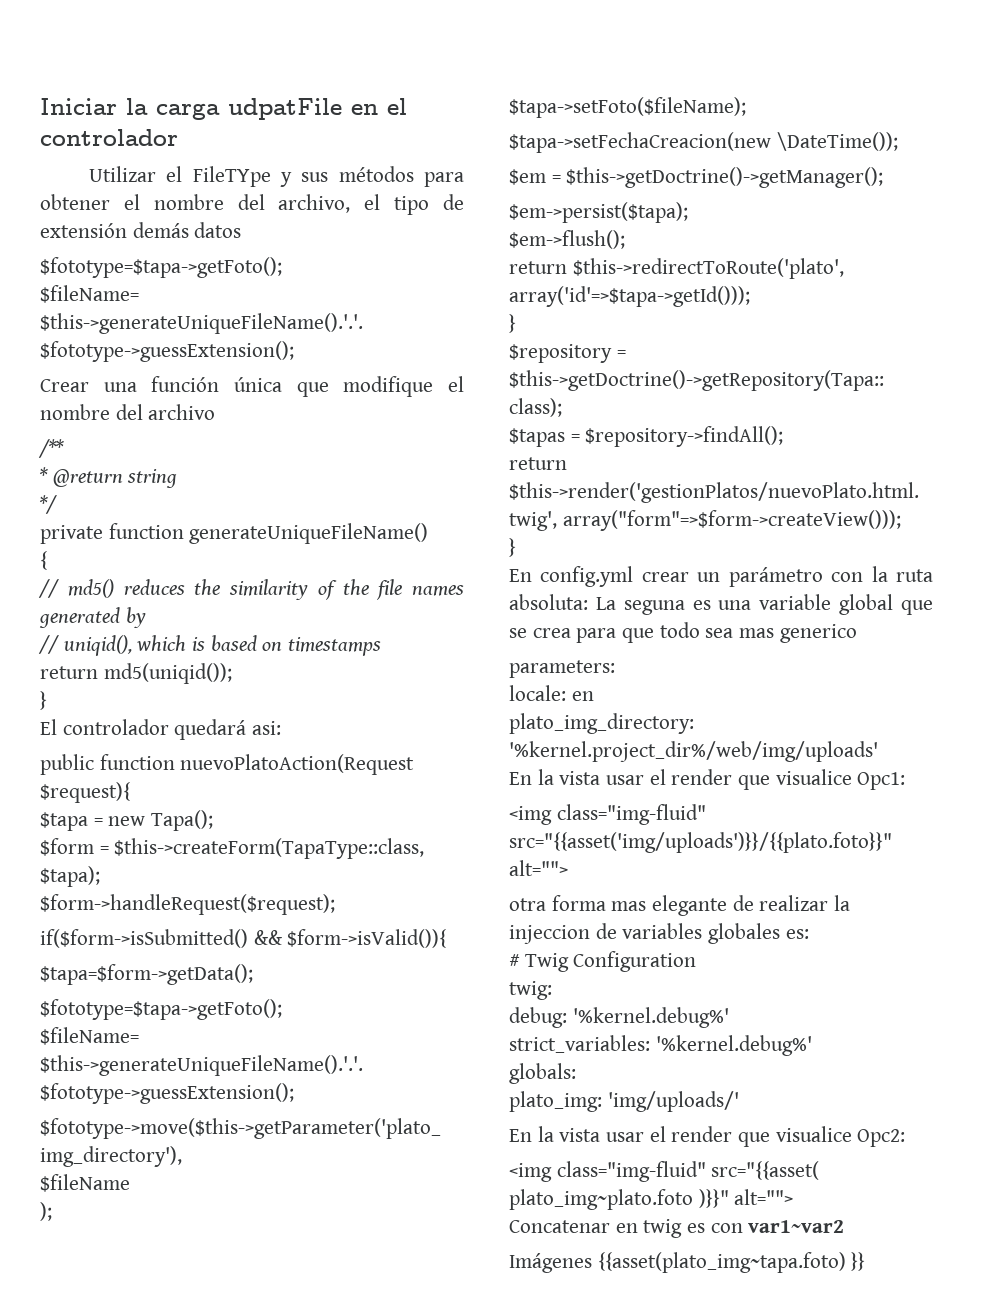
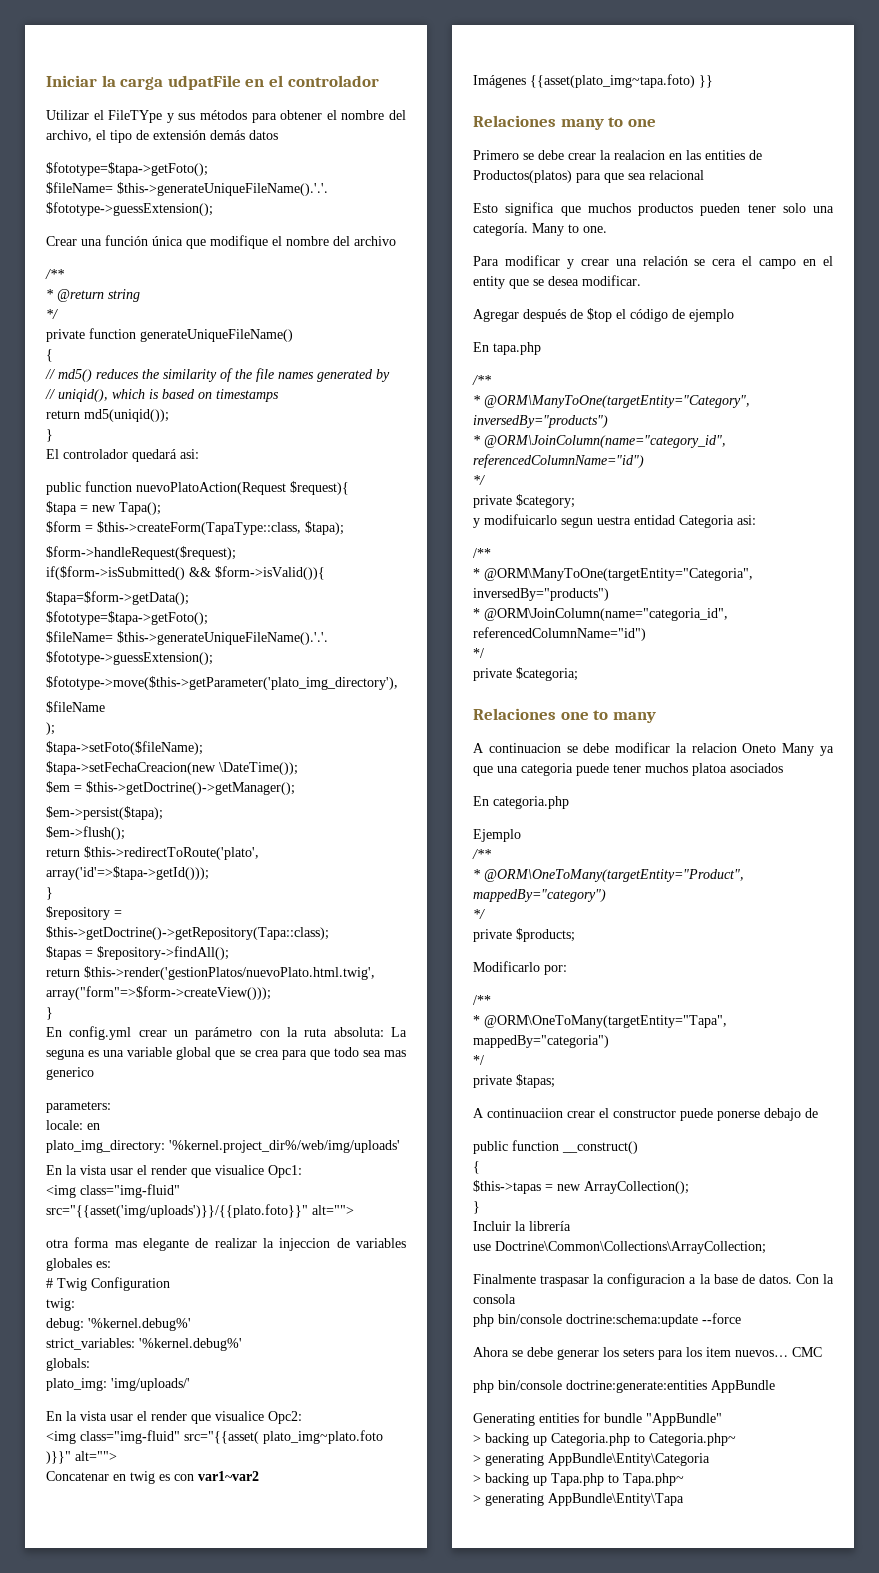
(866, 1261) none -> [473,115,656,130] [473,150,762,160] [473,170,704,183] [473,202,834,216] [473,223,607,236] [473,255,834,269] [473,275,641,289] [473,308,734,322] [473,342,541,355] [472,375,491,385] [473,395,750,408] [473,415,608,428] [473,435,726,448] [473,454,644,468] [473,475,485,485] [473,494,575,508] [473,514,756,528] [473,548,491,558] [473,568,753,581] [473,588,609,601] [473,608,728,621] [473,627,646,641] [473,648,484,658] [473,667,578,681] [473,708,656,723] [473,742,834,756] [473,763,783,776] [473,796,569,809] [473,829,521,842] [472,849,491,859] [473,869,744,882] [473,889,606,902] [473,909,485,919] [473,928,575,942] [473,961,567,975] [473,995,491,1005] [473,1015,727,1028] [473,1035,609,1048] [473,1055,484,1065] [473,1074,555,1088] [473,1108,818,1121] [473,1140,638,1154] [473,1161,480,1174] [473,1180,689,1194] [473,1201,480,1214] [473,1221,571,1231] [473,1241,766,1254] [473,1273,834,1287] [473,1294,516,1304] [473,1313,741,1327] [473,1347,822,1360] [473,1380,775,1393] [473,1412,722,1426] [473,1433,736,1446] [473,1453,710,1466] [473,1473,684,1486] [473,1493,684,1506] // Relaciones many to one // Primero se debe crear la realacion en las entities de Productos(platos) para que sea relacional // Esto significa que muchos productos pueden tener solo una categoría. Many to one. // Para modificar y crear una relación se cera el campo en el entity que se desea modificar. // Agregar después de $top el código de ejemplo // En tapa.php // /** // * @ORM\ManyToOne(targetEntity="Category", inversedBy="products") // * @ORM\JoinColumn(name="category_id", referencedColumnName="id") // */ // private $category; // y modifuicarlo segun uestra entidad Categoria asi: // /** // * @ORM\ManyToOne(targetEntity="Categoria", inversedBy="products") // * @ORM\JoinColumn(name="categoria_id", referencedColumnName="id") // */ // private $categoria; // Relaciones one to many // A continuacion se debe modificar la relacion Oneto Many ya que una categoria puede tener muchos platoa asociados // En categoria.php // Ejemplo // /** // * @ORM\OneToMany(targetEntity="Product", mappedBy="category") // */ // private $products; // Modificarlo por: // /** // * @ORM\OneToMany(targetEntity="Tapa", mappedBy="categoria") // */ // private $tapas; // A continuaciion crear el constructor puede ponerse debajo de // public function __construct() // { // $this->tapas = new ArrayCollection(); // } // Incluir la librería // use Doctrine\Common\Collections\ArrayCollection; // Finalmente traspasar la configuracion a la base de datos. Con la consola // php bin/console doctrine:schema:update --force // Ahora se debe generar los seters para los item nuevos… CMC // php bin/console doctrine:generate:entities AppBundle // Generating entities for bundle "AppBundle" // > backing up Categoria.php to Categoria.php~ // > generating AppBundle\Entity\Categoria // > backing up Tapa.php to Tapa.php~ // > generating AppBundle\Entity\Tapa

